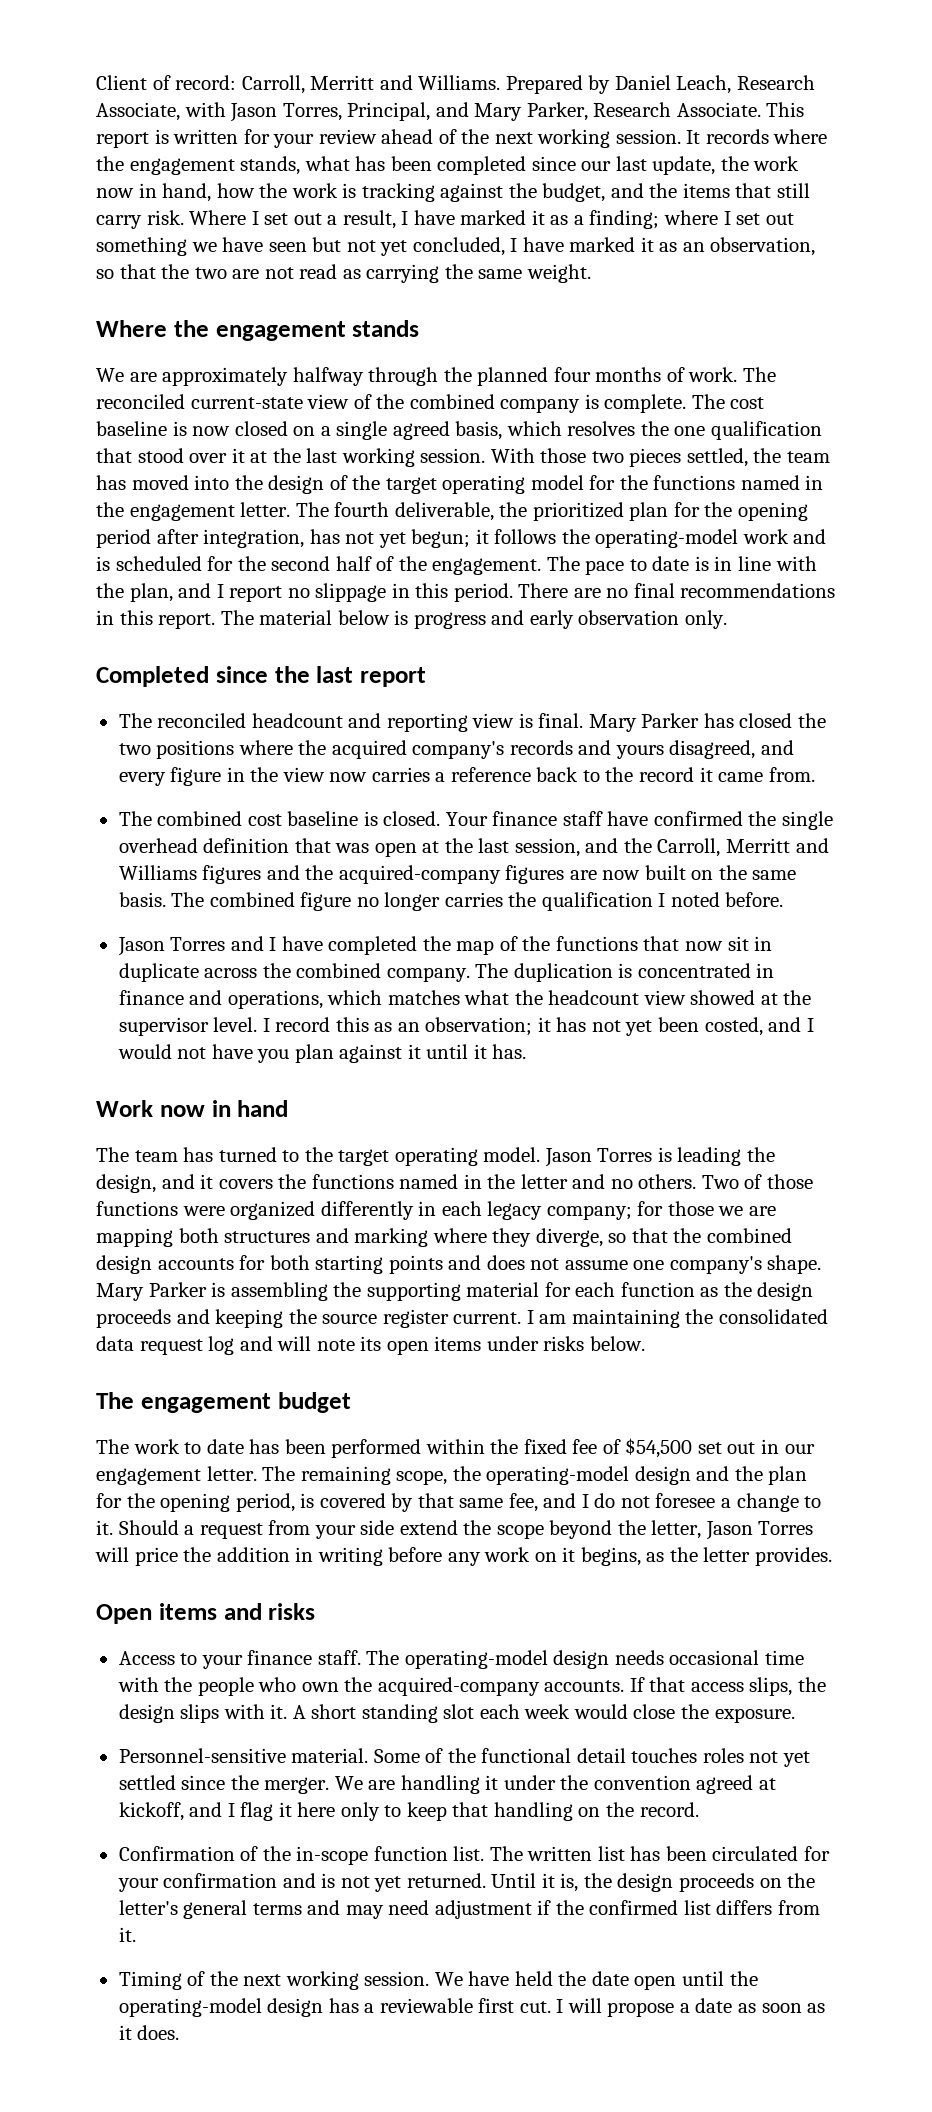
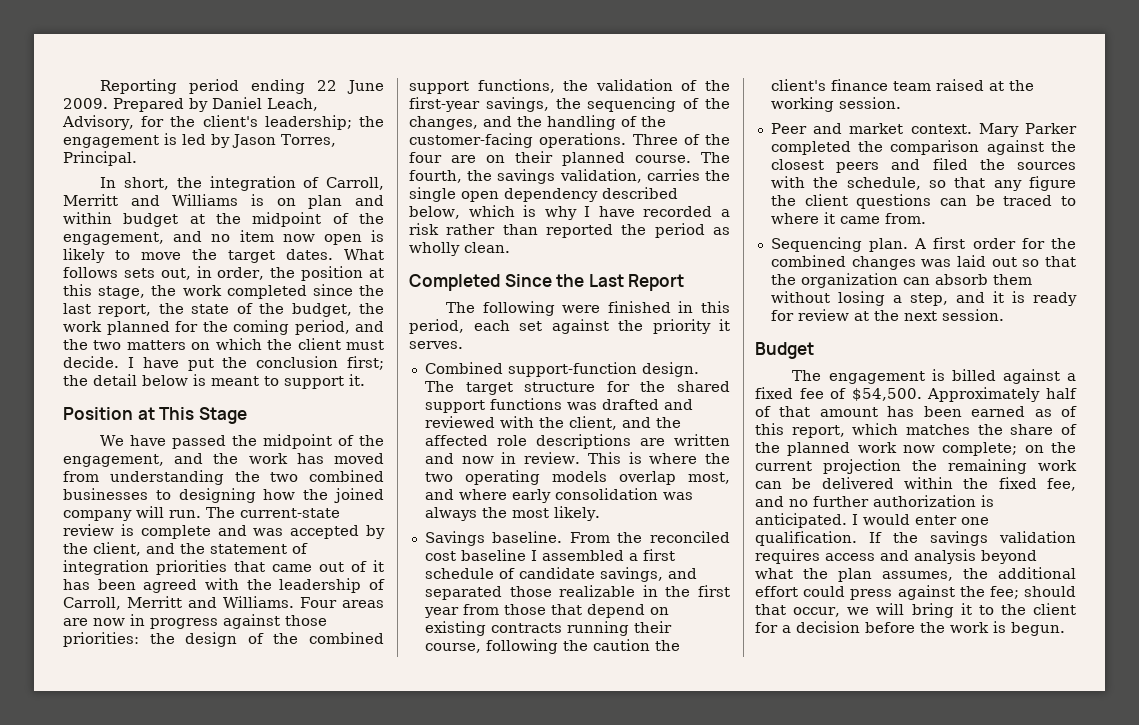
[96,75,815,94] [96,102,805,122] [96,129,828,148] [96,156,800,175] [96,183,811,202] [96,210,794,229] [96,237,816,256] [96,264,591,283] [96,320,420,341] [96,367,776,386] [96,394,765,413] [96,421,822,440] [96,448,831,467] [96,475,824,494] [96,502,808,521] [96,529,827,548] [96,556,817,575] [96,583,836,602] [96,610,727,629] [96,666,426,687] [118,713,826,732] [118,740,794,759] [118,767,815,786] [118,811,833,830] [118,838,829,857] [118,865,797,884] [118,892,784,911] [117,936,773,956] [118,963,775,982] [118,990,812,1009] [118,1017,814,1036] [117,1044,527,1063] [96,1100,289,1117] [96,1147,775,1167] [96,1174,814,1193] [96,1201,776,1220] [96,1228,792,1247] [96,1255,822,1274] [96,1282,814,1301] [96,1309,828,1328] [96,1336,645,1355] [96,1392,351,1413] [96,1438,815,1458] [96,1466,808,1485] [96,1493,822,1512] [96,1520,814,1540] [95,1547,833,1566] [96,1603,316,1624] [118,1650,804,1669] [117,1677,826,1696] [118,1704,795,1723] [118,1748,810,1767] [118,1775,776,1794] [118,1802,699,1821] [118,1846,830,1865] [117,1873,816,1892] [118,1900,820,1919] [118,1927,136,1942] [118,1971,758,1990] [118,1998,826,2017] [118,2025,180,2040] Client of record: Carroll, Merritt and Williams. Prepared by Daniel Leach, Research Associate, with Jason Torres, Principal, and Mary Parker, Research Associate. This report is written for your review ahead of the next working session. It records where the engagement stands, what has been completed since our last update, the work now in hand, how the work is tracking against the budget, and the items that still carry risk. Where I set out a result, I have marked it as a finding; where I set out something we have seen but not yet concluded, I have marked it as an observation, so that the two are not read as carrying the same weight. // Where the engagement stands // We are approximately halfway through the planned four months of work. The reconciled current-state view of the combined company is complete. The cost baseline is now closed on a single agreed basis, which resolves the one qualification that stood over it at the last working session. With those two pieces settled, the team has moved into the design of the target operating model for the functions named in the engagement letter. The fourth deliverable, the prioritized plan for the opening period after integration, has not yet begun; it follows the operating-model work and is scheduled for the second half of the engagement. The pace to date is in line with the plan, and I report no slippage in this period. There are no final recommendations in this report. The material below is progress and early observation only. // Completed since the last report // The reconciled headcount and reporting view is final. Mary Parker has closed the two positions where the acquired company's records and yours disagreed, and every figure in the view now carries a reference back to the record it came from. // The combined cost baseline is closed. Your finance staff have confirmed the single overhead definition that was open at the last session, and the Carroll, Merritt and Williams figures and the acquired-company figures are now built on the same basis. The combined figure no longer carries the qualification I noted before. // Jason Torres and I have completed the map of the functions that now sit in duplicate across the combined company. The duplication is concentrated in finance and operations, which matches what the headcount view showed at the supervisor level. I record this as an observation; it has not yet been costed, and I would not have you plan against it until it has. // Work now in hand // The team has turned to the target operating model. Jason Torres is leading the design, and it covers the functions named in the letter and no others. Two of those functions were organized differently in each legacy company; for those we are mapping both structures and marking where they diverge, so that the combined design accounts for both starting points and does not assume one company's shape. Mary Parker is assembling the supporting material for each function as the design proceeds and keeping the source register current. I am maintaining the consolidated data request log and will note its open items under risks below. // The engagement budget // The work to date has been performed within the fixed fee of $54,500 set out in our engagement letter. The remaining scope, the operating-model design and the plan for the opening period, is covered by that same fee, and I do not foresee a change to it. Should a request from your side extend the scope beyond the letter, Jason Torres will price the addition in writing before any work on it begins, as the letter provides. // Open items and risks // Access to your finance staff. The operating-model design needs occasional time with the people who own the acquired-company accounts. If that access slips, the design slips with it. A short standing slot each week would close the exposure. // Personnel-sensitive material. Some of the functional detail touches roles not yet settled since the merger. We are handling it under the convention agreed at kickoff, and I flag it here only to keep that handling on the record. // Confirmation of the in-scope function list. The written list has been circulated for your confirmation and is not yet returned. Until it is, the design proceeds on the letter's general terms and may need adjustment if the confirmed list differs from it. // Timing of the next working session. We have held the date open until the operating-model design has a reviewable first cut. I will propose a date as soon as it does. -> [100,79,385,94] [63,97,318,112] [62,115,384,130] [63,133,336,148] [63,151,137,166] [100,176,384,191] [63,194,384,209] [63,212,384,227] [63,230,384,245] [63,248,384,263] [63,266,384,281] [63,284,384,299] [63,303,384,317] [63,320,384,335] [63,338,384,350] [63,356,384,371] [63,374,365,389] [63,407,247,424] [100,434,384,449] [63,453,384,467] [63,470,384,485] [63,488,385,503] [63,506,340,521] [63,524,386,539] [63,542,308,556] [63,560,384,575] [63,578,385,593] [63,596,384,610] [63,614,327,629] [63,632,384,647] [409,79,730,94] [409,97,730,112] [409,115,666,130] [409,133,730,148] [409,151,730,166] [409,169,730,184] [409,187,678,202] [409,205,730,220] [409,223,730,238] [409,242,510,256] [409,274,685,291] [446,301,730,316] [409,319,730,334] [409,341,463,349] [424,362,699,377] [424,381,730,395] [424,398,693,413] [424,416,681,430] [424,434,730,449] [424,452,730,464] [424,470,730,485] [424,488,693,503] [424,506,600,521] [424,531,730,546] [424,549,675,561] [424,567,697,582] [424,585,730,600] [423,604,669,618] [424,621,672,636] [424,639,680,654] [770,79,1034,91] [770,97,901,112] [770,123,1077,137] [770,140,1076,155] [770,158,1076,173] [770,176,1076,191] [770,194,1076,209] [770,212,926,224] [770,237,1076,252] [770,255,1076,270] [770,273,1032,288] [770,291,1077,306] [770,309,1004,321] [755,342,814,359] [792,369,1076,384] [755,387,1077,402] [755,406,1077,417] [755,423,1077,438] [755,442,1076,456] [755,459,1077,474] [755,477,1076,491] [755,495,994,507] [755,513,989,528] [755,531,1076,546] [755,549,1037,564] [755,567,1076,582] [755,585,1076,600] [755,603,1076,618] [755,621,1065,636] Reporting period ending 22 June 2009. Prepared by Daniel Leach, Advisory, for the client's leadership; the engagement is led by Jason Torres, Principal. // In short, the integration of Carroll, Merritt and Williams is on plan and within budget at the midpoint of the engagement, and no item now open is likely to move the target dates. What follows sets out, in order, the position at this stage, the work completed since the last report, the state of the budget, the work planned for the coming period, and the two matters on which the client must decide. I have put the conclusion first; the detail below is meant to support it. // Position at This Stage // We have passed the midpoint of the engagement, and the work has moved from understanding the two combined businesses to designing how the joined company will run. The current-state review is complete and was accepted by the client, and the statement of integration priorities that came out of it has been agreed with the leadership of Carroll, Merritt and Williams. Four areas are now in progress against those priorities: the design of the combined support functions, the validation of the first-year savings, the sequencing of the changes, and the handling of the customer-facing operations. Three of the four are on their planned course. The fourth, the savings validation, carries the single open dependency described below, which is why I have recorded a risk rather than reported the period as wholly clean. // Completed Since the Last Report // The following were finished in this period, each set against the priority it serves. // Combined support-function design. The target structure for the shared support functions was drafted and reviewed with the client, and the affected role descriptions are written and now in review. This is where the two operating models overlap most, and where early consolidation was always the most likely. // Savings baseline. From the reconciled cost baseline I assembled a first schedule of candidate savings, and separated those realizable in the first year from those that depend on existing contracts running their course, following the caution the client's finance team raised at the working session. // Peer and market context. Mary Parker completed the comparison against the closest peers and filed the sources with the schedule, so that any figure the client questions can be traced to where it came from. // Sequencing plan. A first order for the combined changes was laid out so that the organization can absorb them without losing a step, and it is ready for review at the next session. // Budget // The engagement is billed against a fixed fee of $54,500. Approximately half of that amount has been earned as of this report, which matches the share of the planned work now complete; on the current projection the remaining work can be delivered within the fixed fee, and no further authorization is anticipated. I would enter one qualification. If the savings validation requires access and analysis beyond what the plan assumes, the additional effort could press against the fee; should that occur, we will bring it to the client for a decision before the work is begun.

